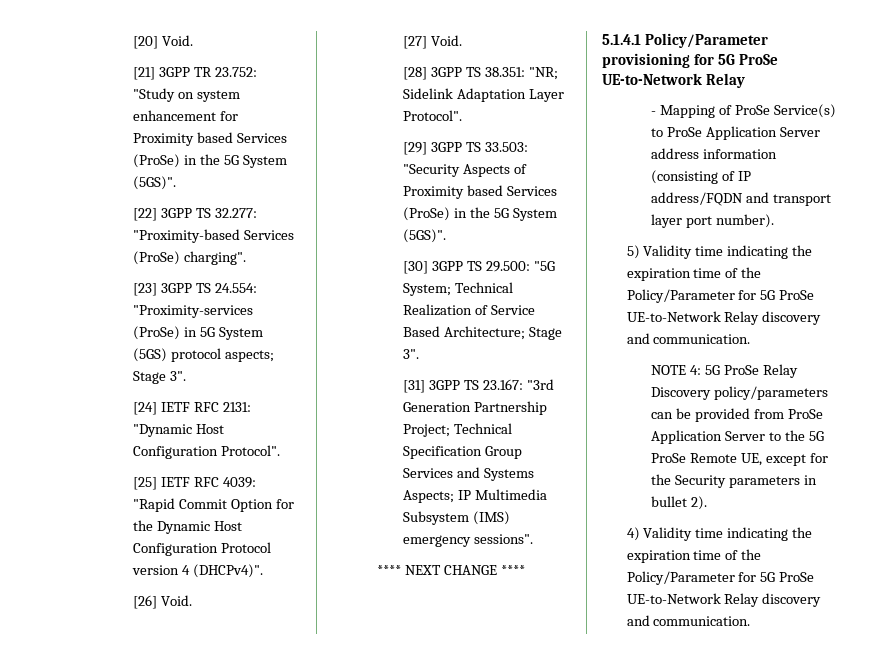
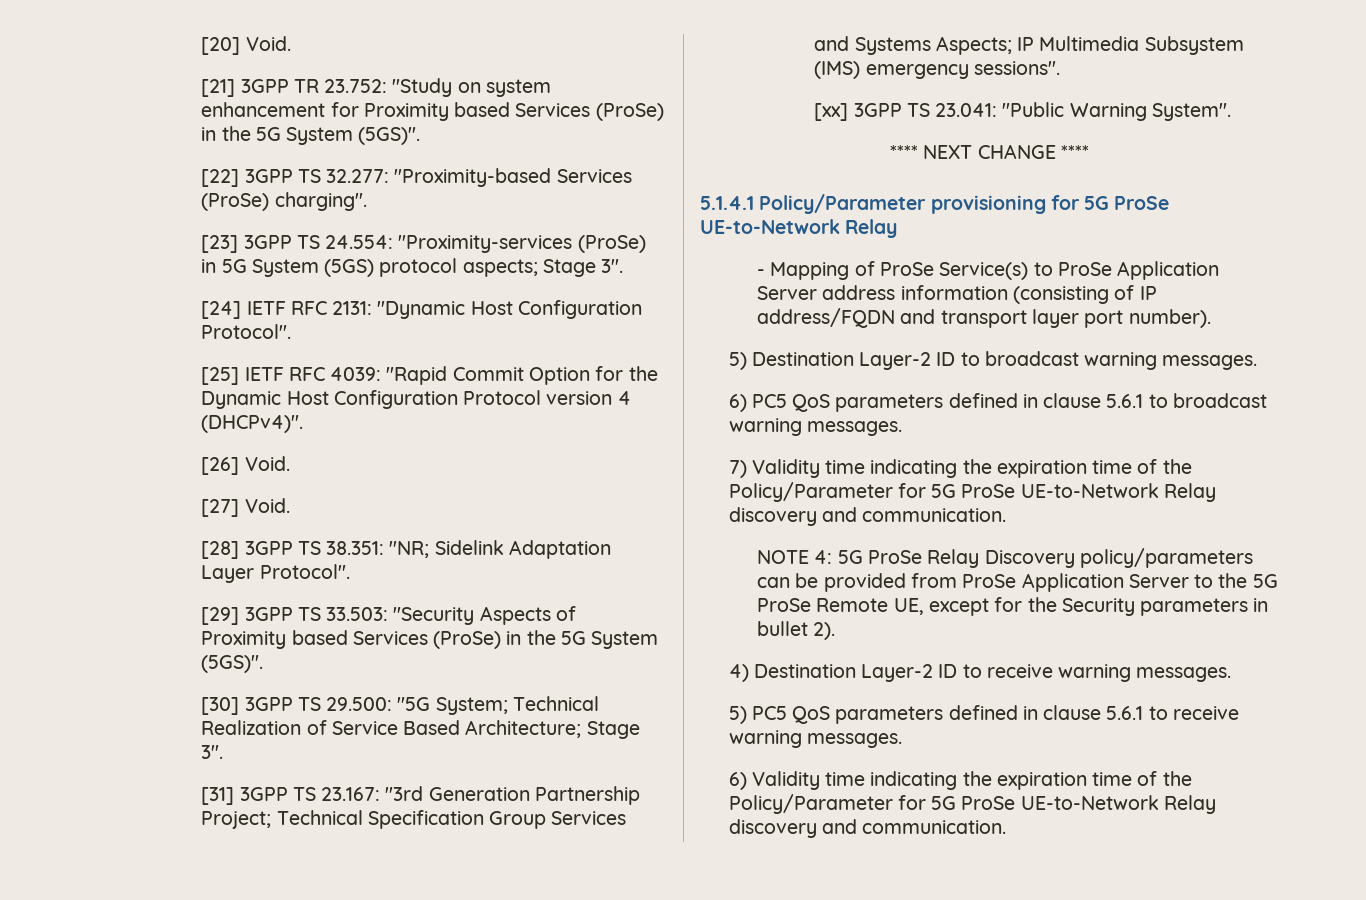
(534, 539) none -> [814,102,1232,121] // [xx] 3GPP TS 23.041: "Public Warning System".
(640, 252) none -> [751,351,1258,370] [728,393,1267,412] [728,418,902,436] [728,460,747,478] Destination Layer-2 ID to broadcast warning messages. // 6) PC5 QoS parameters defined in clause 5.6.1 to broadcast warning messages. // 7)
(640, 534) none -> [753,664,1232,682] [728,705,1239,724] [728,730,902,748] [728,772,747,790] Destination Layer-2 ID to receive warning messages. // 5) PC5 QoS parameters defined in clause 5.6.1 to receive warning messages. // 6)

